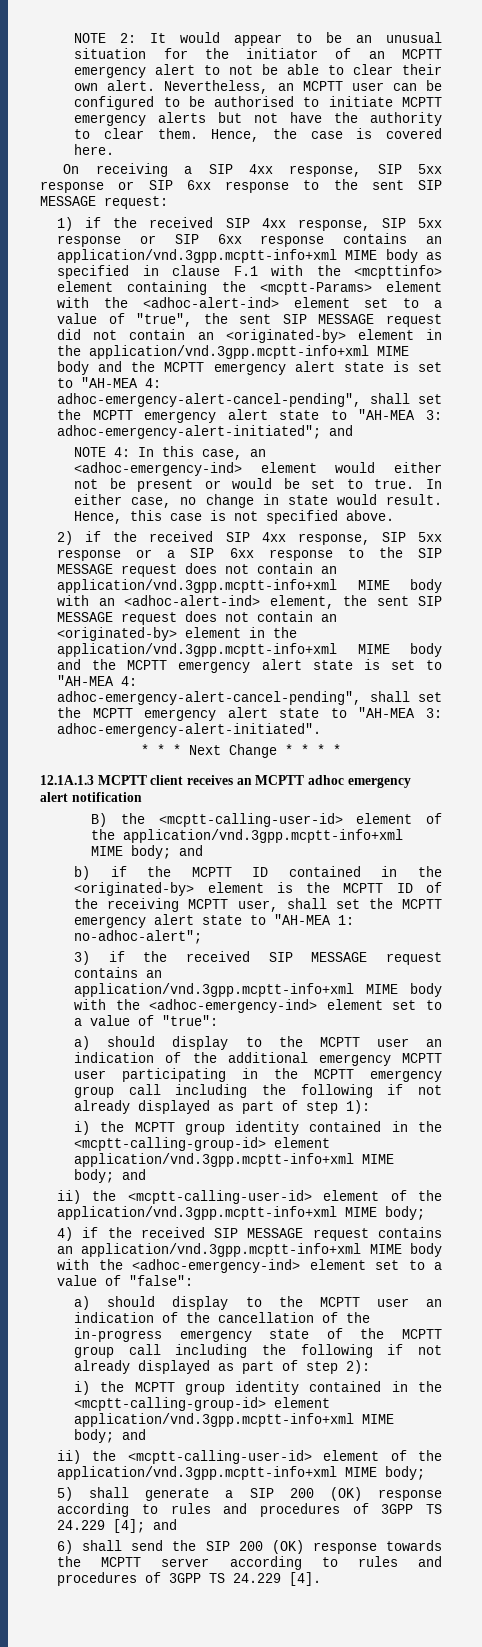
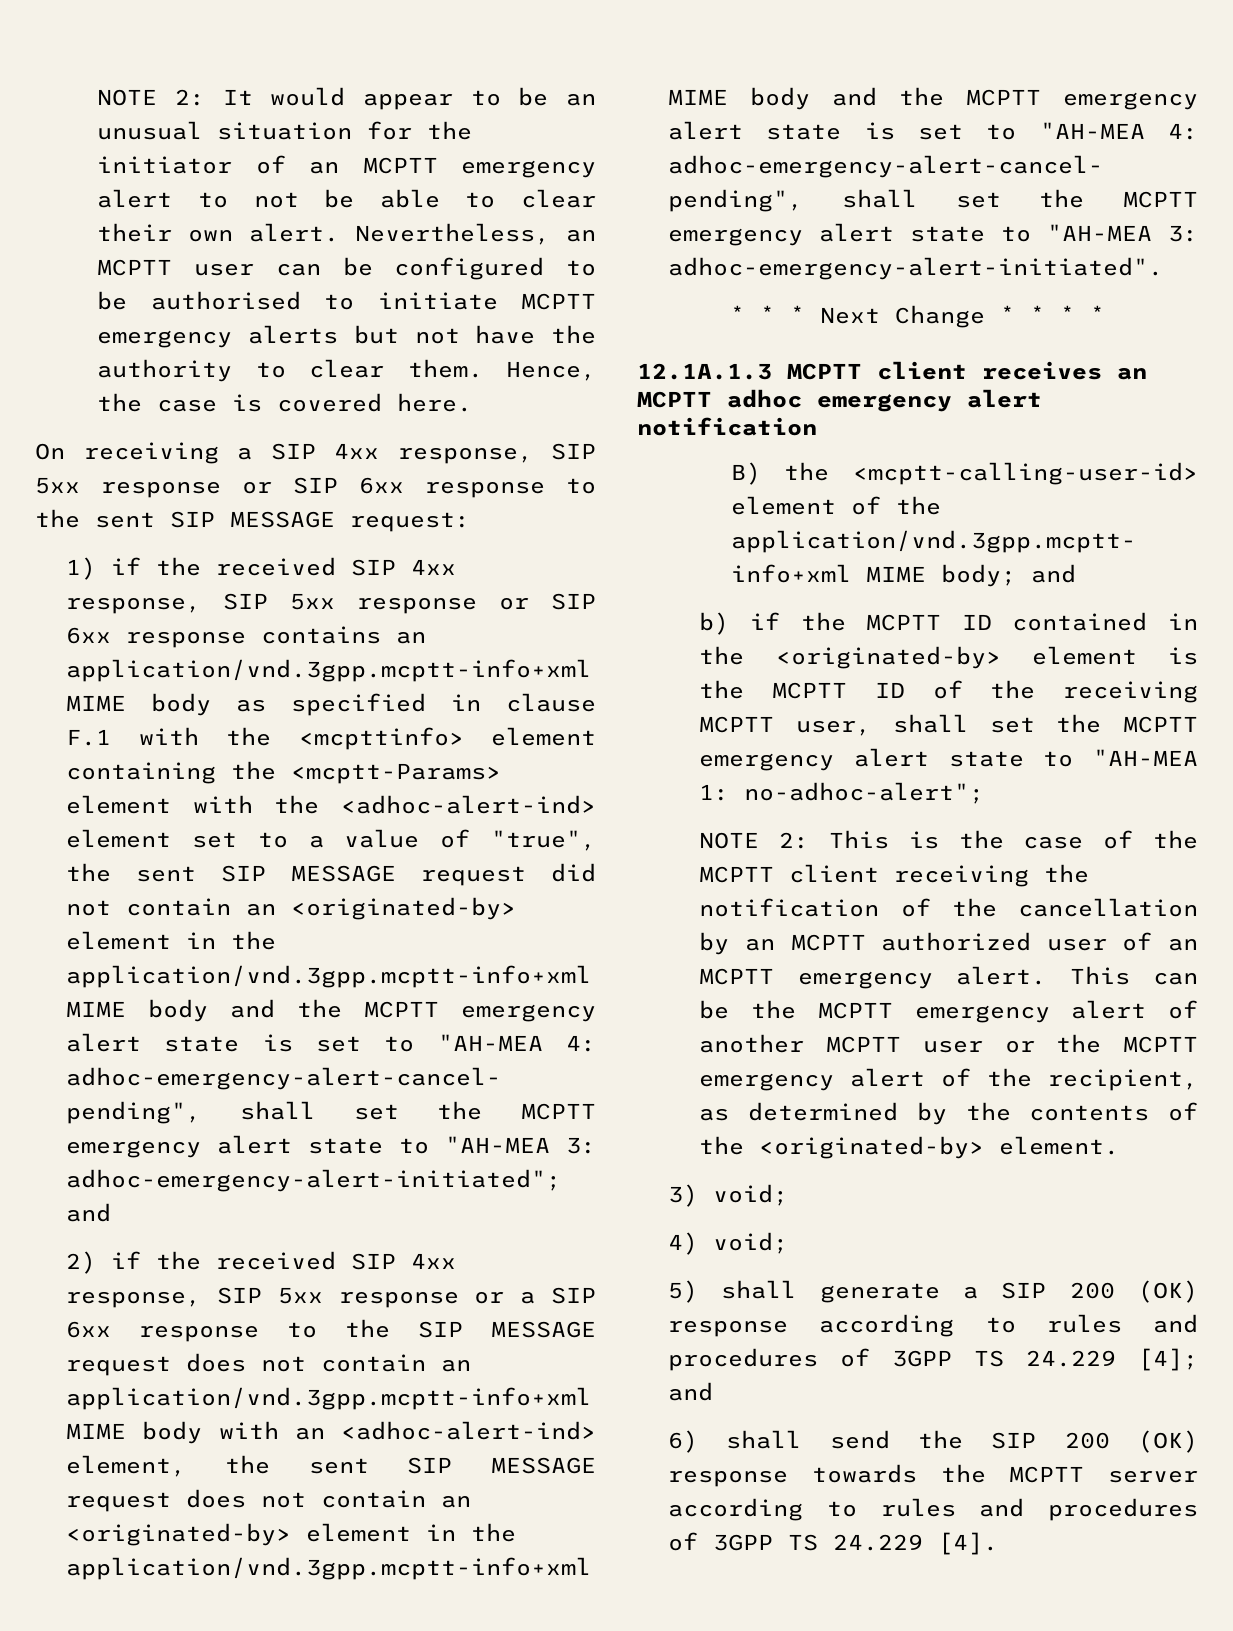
[74,446,267,460] [74,462,442,476] [74,478,442,492] [74,494,443,508] [74,510,395,524] // NOTE 4: In this case, an <adhoc-emergency-ind> element would either not be present or would be set to true. In either case, no change in state would result. Hence, this case is not specified above. -> (112, 1212) none
[74,951,442,965] [74,967,163,978] [74,983,442,997] [74,999,442,1013] [74,1015,219,1026] [74,1036,443,1050] [74,1052,443,1066] [74,1068,443,1082] [74,1084,442,1098] [74,1100,371,1114] [74,1121,442,1135] [74,1137,331,1151] [74,1153,395,1167] [74,1169,147,1183] [57,1190,443,1204] [57,1206,426,1220] [57,1227,442,1241] [57,1243,442,1257] [57,1259,442,1273] [57,1275,194,1286] [74,1296,443,1310] [74,1312,371,1323] [74,1328,442,1342] [74,1344,442,1358] [74,1360,371,1374] [74,1381,442,1395] [74,1397,331,1411] [74,1413,395,1427] [74,1429,147,1443] [57,1450,443,1464] [57,1466,426,1480] 3) if the received SIP MESSAGE request contains an application/vnd.3gpp.mcptt-info+xml MIME body with the <adhoc-emergency-ind> element set to a value of "true": // a) should display to the MCPTT user an indication of the additional emergency MCPTT user participating in the MCPTT emergency group call including the following if not already displayed as part of step 1): // i) the MCPTT group identity contained in the <mcptt-calling-group-id> element application/vnd.3gpp.mcptt-info+xml MIME body; and // ii) the <mcptt-calling-user-id> element of the application/vnd.3gpp.mcptt-info+xml MIME body; // 4) if the received SIP MESSAGE request contains an application/vnd.3gpp.mcptt-info+xml MIME body with the <adhoc-emergency-ind> element set to a value of "false": // a) should display to the MCPTT user an indication of the cancellation of the in-progress emergency state of the MCPTT group call including the following if not already displayed as part of step 2): // i) the MCPTT group identity contained in the <mcptt-calling-group-id> element application/vnd.3gpp.mcptt-info+xml MIME body; and // ii) the <mcptt-calling-user-id> element of the application/vnd.3gpp.mcptt-info+xml MIME body; -> [699,830,1198,849] [699,864,1090,887] [699,898,1198,917] [699,932,1198,955] [699,966,1198,989] [699,1000,1198,1023] [699,1034,1198,1053] [699,1068,1198,1091] [699,1102,1198,1125] [699,1136,1120,1159] [668,1184,789,1207] [668,1232,789,1255] NOTE 2: This is the case of the MCPTT client receiving the notification of the cancellation by an MCPTT authorized user of an MCPTT emergency alert. This can be the MCPTT emergency alert of another MCPTT user or the MCPTT emergency alert of the recipient, as determined by the contents of the <originated-by> element. // 3) void; // 4) void;

